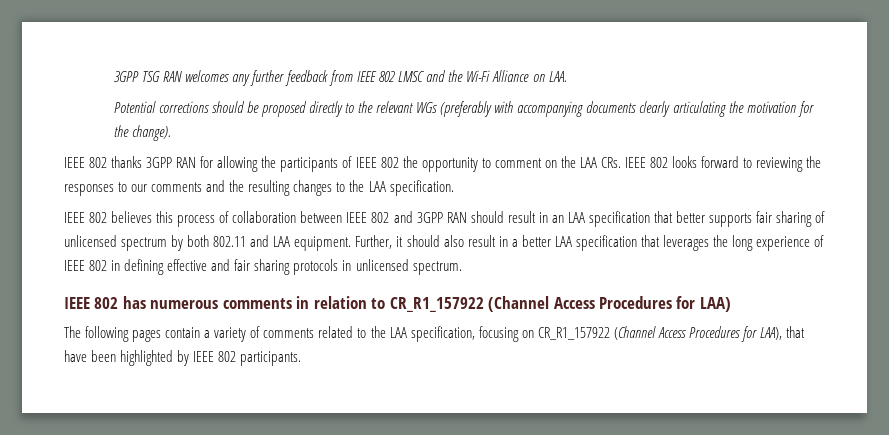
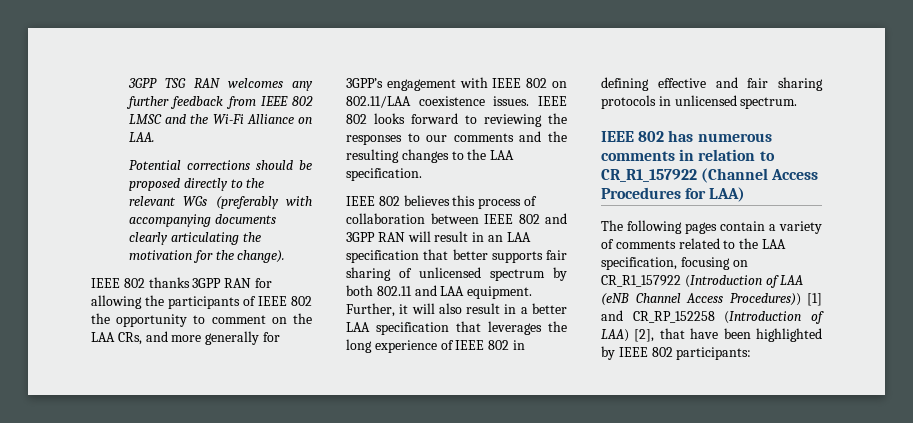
[600,157,621,168] CRs. -> [117,331,280,345] [346,77,567,91] [346,96,530,108] CRs, and more generally for 3GPP’s engagement with IEEE 802 on 802.11/LAA coexistence issues.
[470,211,504,223] should -> [407,231,431,242] will
[406,235,440,247] should -> [411,303,435,314] will
[613,326,782,342] (Channel Access Procedures for LAA), -> [684,275,804,288] [601,293,822,306] [601,310,824,324] [601,329,655,342] (Introduction of LAA (eNB Channel Access Procedures)) [1] and CR_RP_152258 (Introduction of LAA) [2],
[240,351,302,366] participants. -> [676,347,752,360] participants:

